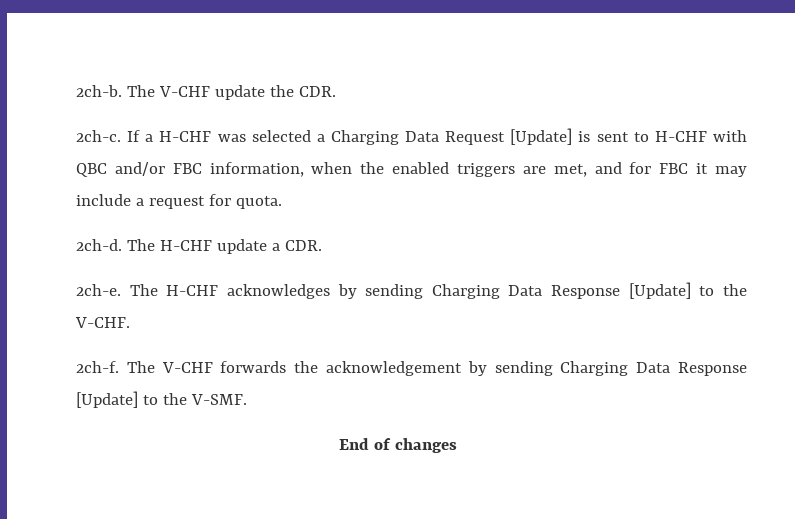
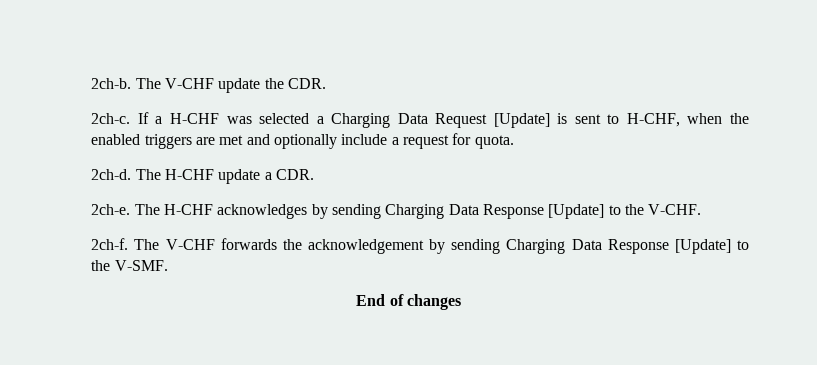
[654,130,747,142] [76,162,304,177] H-CHF with QBC and/or FBC information, -> [626,113,680,127] H-CHF,
[553,162,748,177] met, and for FBC it may -> [219,134,337,149] met and optionally

